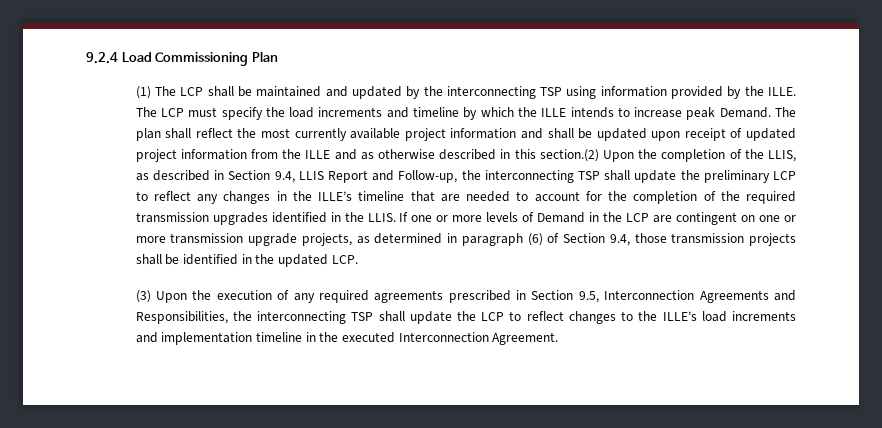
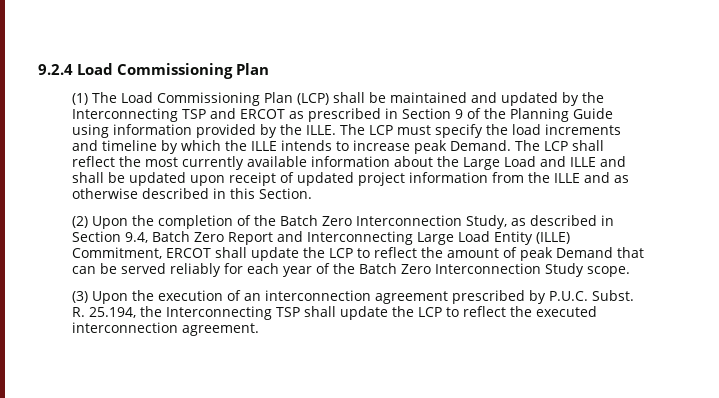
[180,87,204,96] LCP -> [120,92,329,106] Load Commissioning Plan (LCP)
[446,86,563,99] interconnecting TSP -> [71,108,613,122] Interconnecting TSP and ERCOT as prescribed in Section 9 of the Planning Guide
[135,128,161,141] plan -> [543,141,568,151] LCP
[404,128,517,141] project information -> [310,156,596,170] information about the Large Load and ILLE
[539,149,599,162] section.(2) -> [258,188,312,199] [71,216,88,228] Section. // (2)
[767,150,796,162] LLIS, -> [279,215,507,229] Batch Zero Interconnection Study,
[298,170,796,183] [135,191,796,204] [135,212,796,225] [135,233,796,246] [135,254,358,267] LLIS Report and Follow-up, the interconnecting TSP shall update the preliminary LCP to reflect any changes in the ILLE’s timeline that are needed to account for the completion of the required transmission upgrades identified in the LLIS. If one or more levels of Demand in the LCP are contingent on one or more transmission upgrade projects, as determined in paragraph (6) of Section 9.4, those transmission projects shall be identified in the updated LCP. -> [151,231,570,245] [71,247,644,261] [71,263,630,277] Batch Zero Report and Interconnecting Large Load Entity (ILLE) Commitment, ERCOT shall update the LCP to reflect the amount of peak Demand that can be served reliably for each year of the Batch Zero Interconnection Study scope.
[293,290,796,303] [135,311,347,324] any required agreements prescribed in Section 9.5, Interconnection Agreements and Responsibilities, the interconnecting -> [243,290,634,304] [71,306,272,320] an interconnection agreement prescribed by P.U.C. Subst. R. 25.194, the Interconnecting
[568,311,796,324] [135,332,559,345] changes to the ILLE’s load increments and implementation timeline in the executed Interconnection Agreement. -> [509,306,597,317] [71,322,259,336] the executed interconnection agreement.

